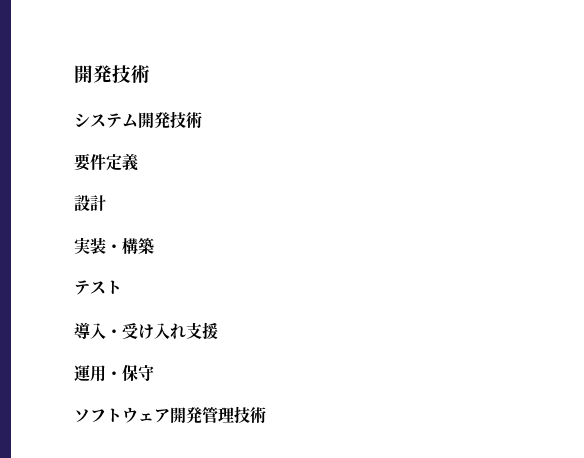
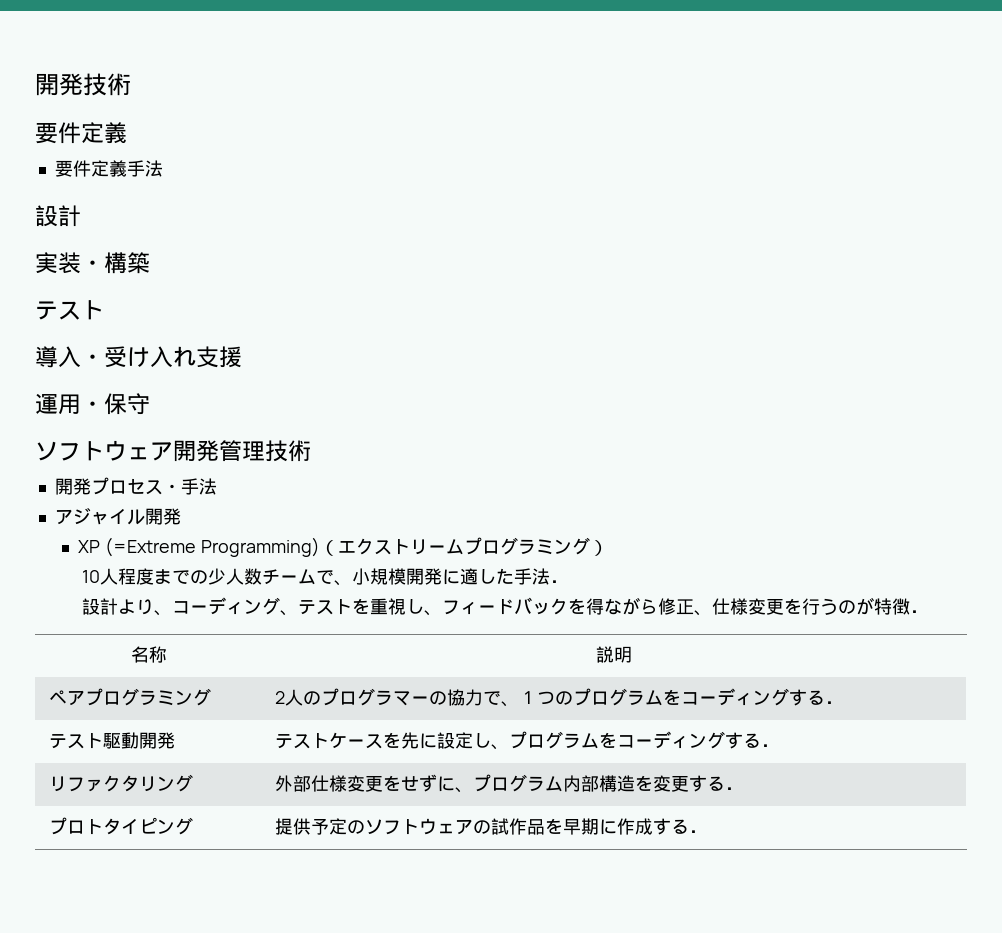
[74,65,150,83] [74,111,202,129] [74,153,138,171] 開発技術 // システム開発技術 // 要件定義 -> [35,73,131,96] [35,122,127,144] [54,160,163,177] 開発技術 // 要件定義 // 要件定義手法
(266, 415) none -> [54,477,217,495] [54,508,181,525] [78,537,608,557] [81,568,568,586] [81,597,928,616] [130,646,167,663] [596,646,632,663] [48,688,211,706] [274,688,843,707] [48,732,175,749] [274,731,779,750] [48,774,193,792] [274,774,743,793] [48,817,193,835] [274,818,707,835] // 開発プロセス・手法 // アジャイル開発 // XP (=Extreme Programming)（エクストリームプログラミング） // 10人程度までの少人数チームで、小規模開発に適した手法． // 設計より、コーディング、テストを重視し、フィードバックを得ながら修正、仕様変更を行うのが特徴． // 名称 | 説明 // ペアプログラミング | 2人のプログラマーの協力で、１つのプログラムをコーディングする． // テスト駆動開発 | テストケースを先に設定し、プログラムをコーディングする． // リファクタリング | 外部仕様変更をせずに、プログラム内部構造を変更する． // プロトタイピング | 提供予定のソフトウェアの試作品を早期に作成する．

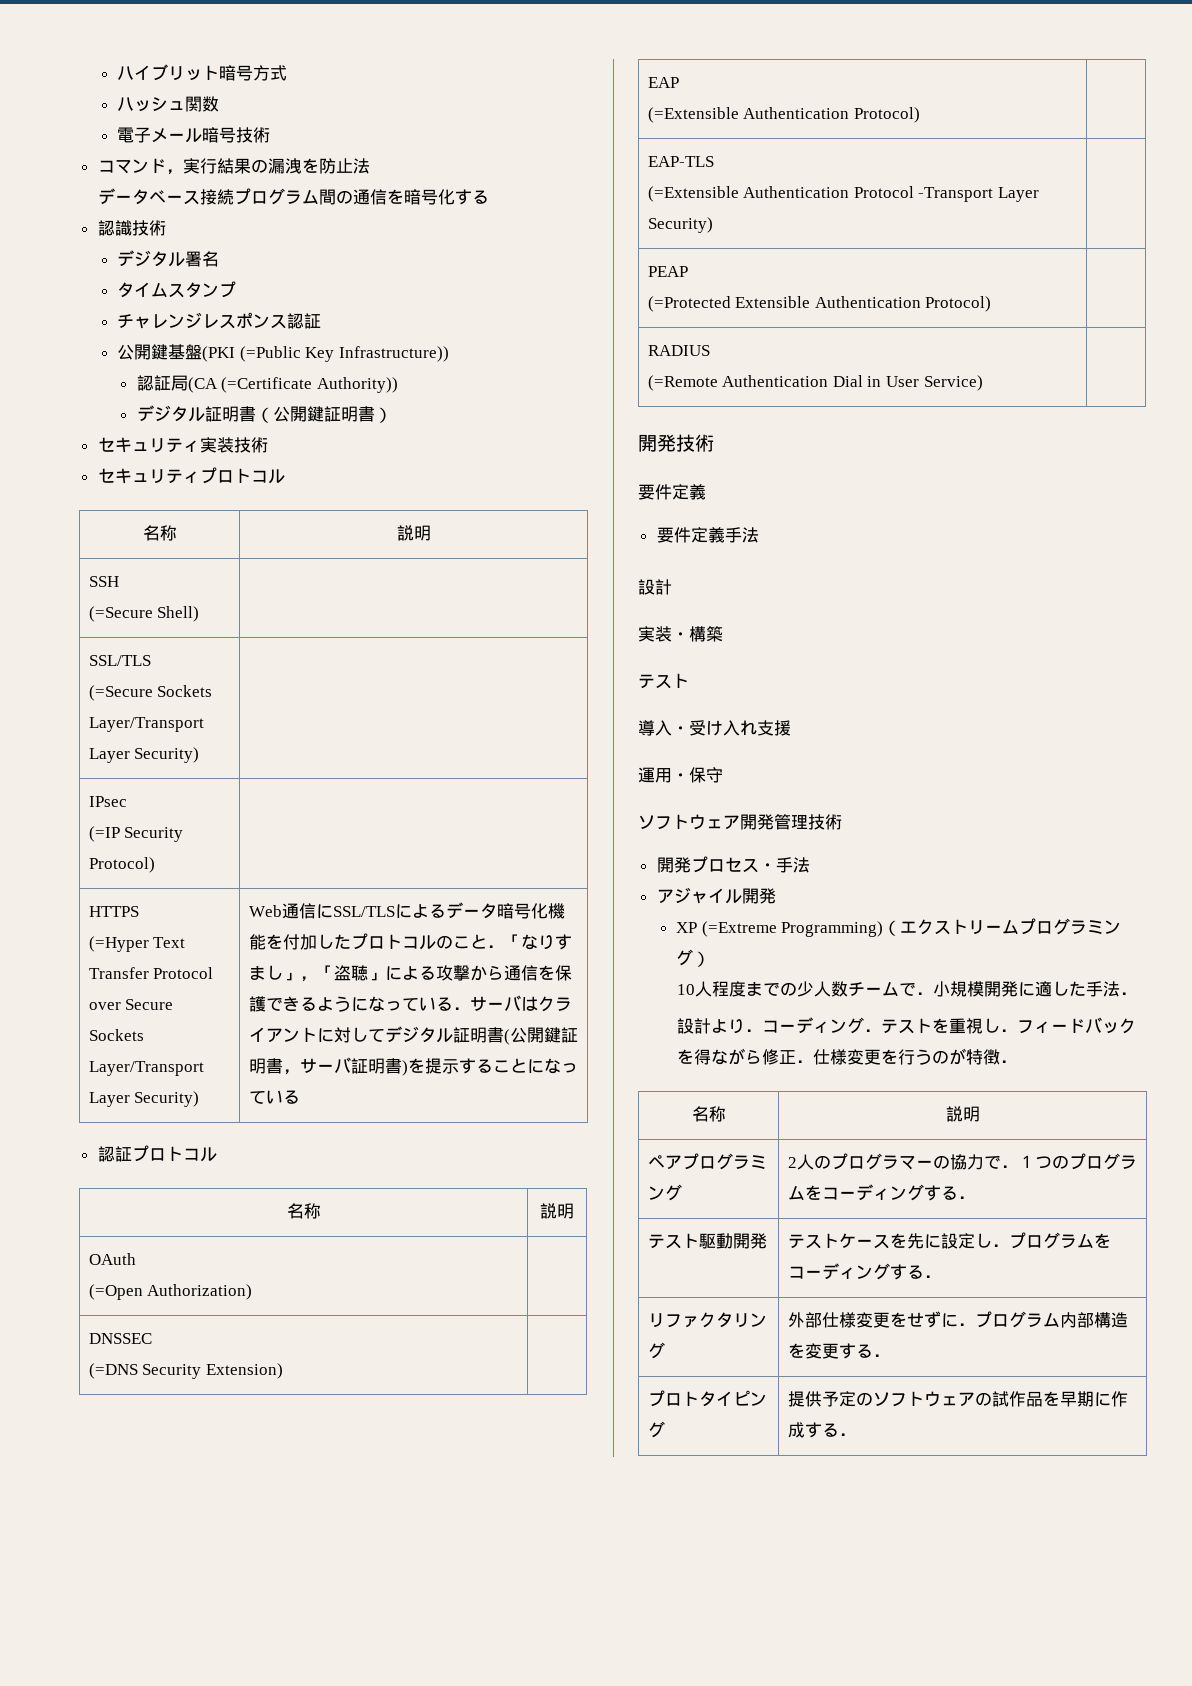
(35, 84) none -> [117,64,288,81] [117,96,220,112] [117,127,271,143] [97,158,370,175] [98,188,490,205] [97,220,166,236] [117,250,220,267] [117,281,237,298] [117,312,322,329] [117,344,449,362] [136,375,398,393] [136,405,392,423] [97,437,268,453] [97,467,285,484] [142,525,177,541] [396,525,431,541] [88,576,119,587] [88,606,200,622] [88,655,151,666] [88,685,213,701] [88,717,204,732] [88,747,200,763] [88,796,127,807] [88,826,184,842] [88,857,155,873] [88,906,139,917] [88,936,186,952] [88,967,214,979] [88,999,174,1010] [88,1029,144,1041] [88,1061,204,1076] [88,1091,200,1107] [248,902,565,919] [248,933,572,950] [248,965,572,982] [248,995,572,1012] [248,1026,578,1045] [248,1057,578,1076] [248,1090,300,1104] [97,1145,217,1162] [286,1203,321,1219] [540,1203,574,1219] [88,1253,136,1265] [88,1284,253,1300] [88,1333,152,1344] [88,1363,283,1379] [647,77,679,88] [647,107,920,123] [647,156,714,167] [647,186,1039,202] [647,217,713,233] [647,266,688,277] [647,296,992,312] [647,345,710,356] [647,375,983,391] ハイブリット暗号方式 // ハッシュ関数 // 電子メール暗号技術 // コマンド，実行結果の漏洩を防止法 // データベース接続プログラム間の通信を暗号化する // 認識技術 // デジタル署名 // タイムスタンプ // チャレンジレスポンス認証 // 公開鍵基盤(PKI (=Public Key Infrastructure)) // 認証局(CA (=Certificate Authority)) // デジタル証明書（公開鍵証明書） // セキュリティ実装技術 // セキュリティプロトコル // 名称 | 説明 // SSH // (=Secure Shell) | // SSL/TLS // (=Secure Sockets Layer/Transport Layer Security) | // IPsec // (=IP Security Protocol) | // HTTPS // (=Hyper Text Transfer Protocol over Secure Sockets Layer/Transport Layer Security) | Web通信にSSL/TLSによるデータ暗号化機能を付加したプロトコルのこと．「なりすまし」，「盗聴」による攻撃から通信を保護できるようになっている．サーバはクライアントに対してデジタル証明書(公開鍵証明書，サーバ証明書)を提示することになっている // 認証プロトコル // 名称 | 説明 // OAuth // (=Open Authorization) | // DNSSEC // (=DNS Security Extension) | // EAP // (=Extensible Authentication Protocol) | // EAP-TLS // (=Extensible Authentication Protocol -Transport Layer Security) | // PEAP // (=Protected Extensible Authentication Protocol) | // RADIUS // (=Remote Authentication Dial in User Service) | //
[333,580,352,586] 、 -> [915,992,933,995] ．
[153,597,298,616] 、コーディング、 -> [744,1017,881,1034] ．コーディング．
[423,610,442,616] 、 -> [999,1029,1017,1032] ．
[693,610,712,616] 、 -> [795,1060,813,1063] ．
[500,701,519,707] 、 -> [1000,1165,1018,1168] ．
[490,744,509,750] 、 -> [991,1244,1009,1247] ．
[454,787,473,793] 、 -> [957,1323,975,1326] ．

